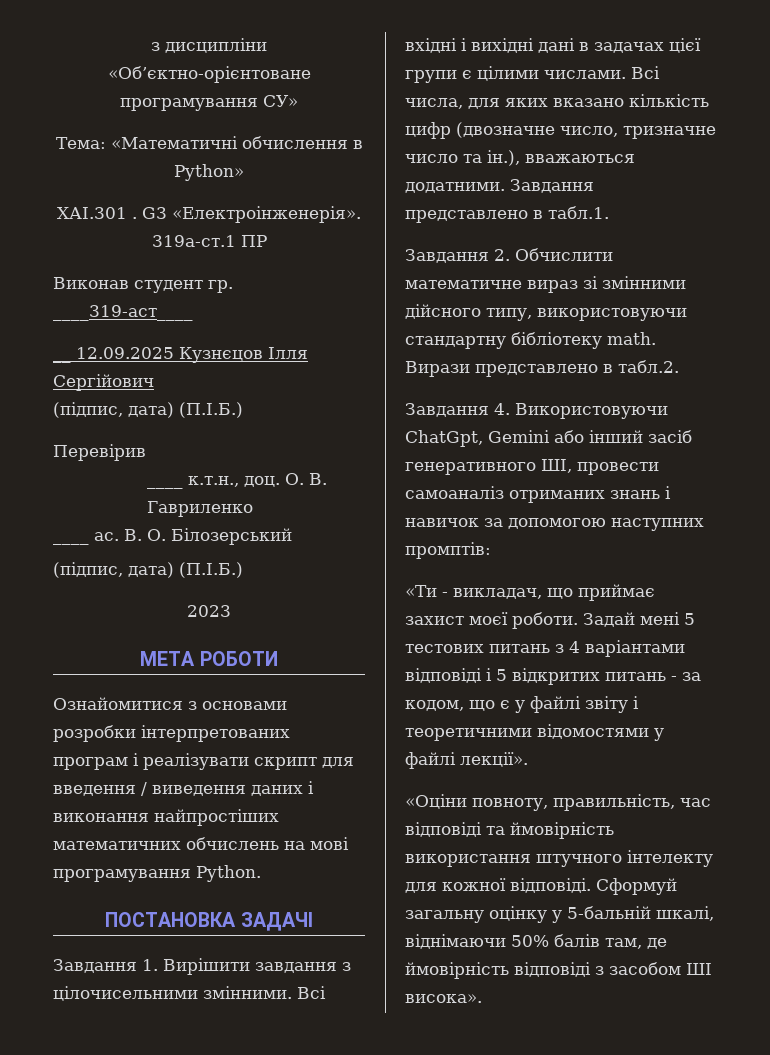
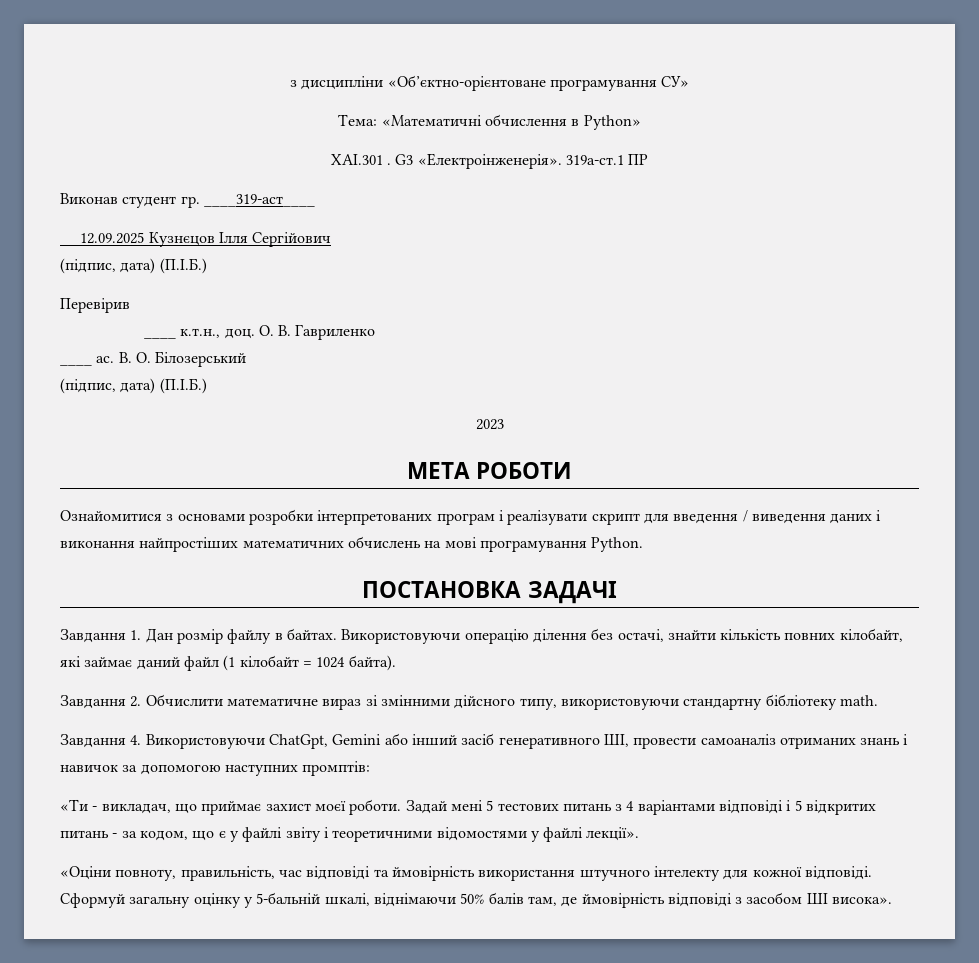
[163,958,351,975] [53,986,326,1001] [405,38,701,53] [405,66,660,83] [405,94,709,109] [405,122,716,139] [405,150,635,166] [405,179,594,193] [405,206,609,223] Вирішити завдання з цілочисельними змінними. Всі вхідні і вихідні дані в задачах цієї групи є цілими числами. Всі числа, для яких вказано кількість цифр (двозначне число, тризначне число та ін.), вважаються додатними. Завдання представлено в табл.1. -> [145,628,903,644] [60,655,396,671] Дан розмір файлу в байтах. Використовуючи операцію ділення без остачі, знайти кількість повних кілобайт, які займає даний файл (1 кілобайт = 1024 байта).
[405,360,679,377] Вирази представлено в табл.2. -> (878, 700) none

